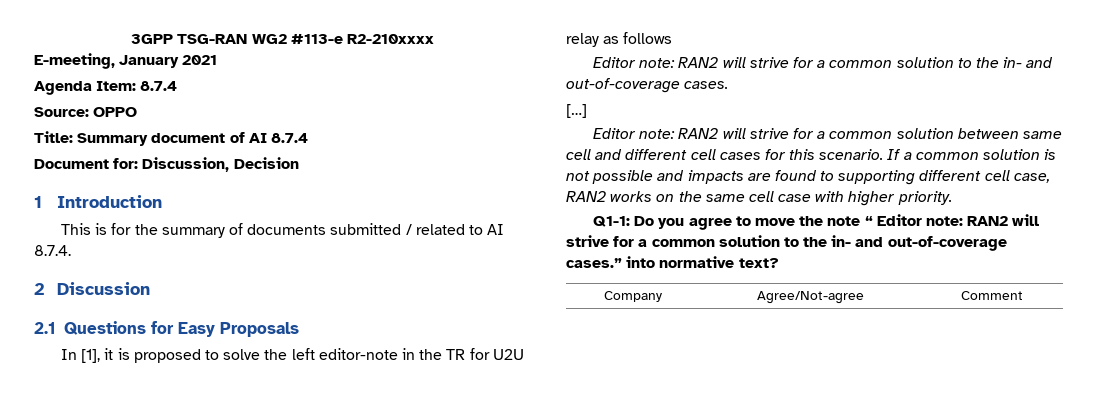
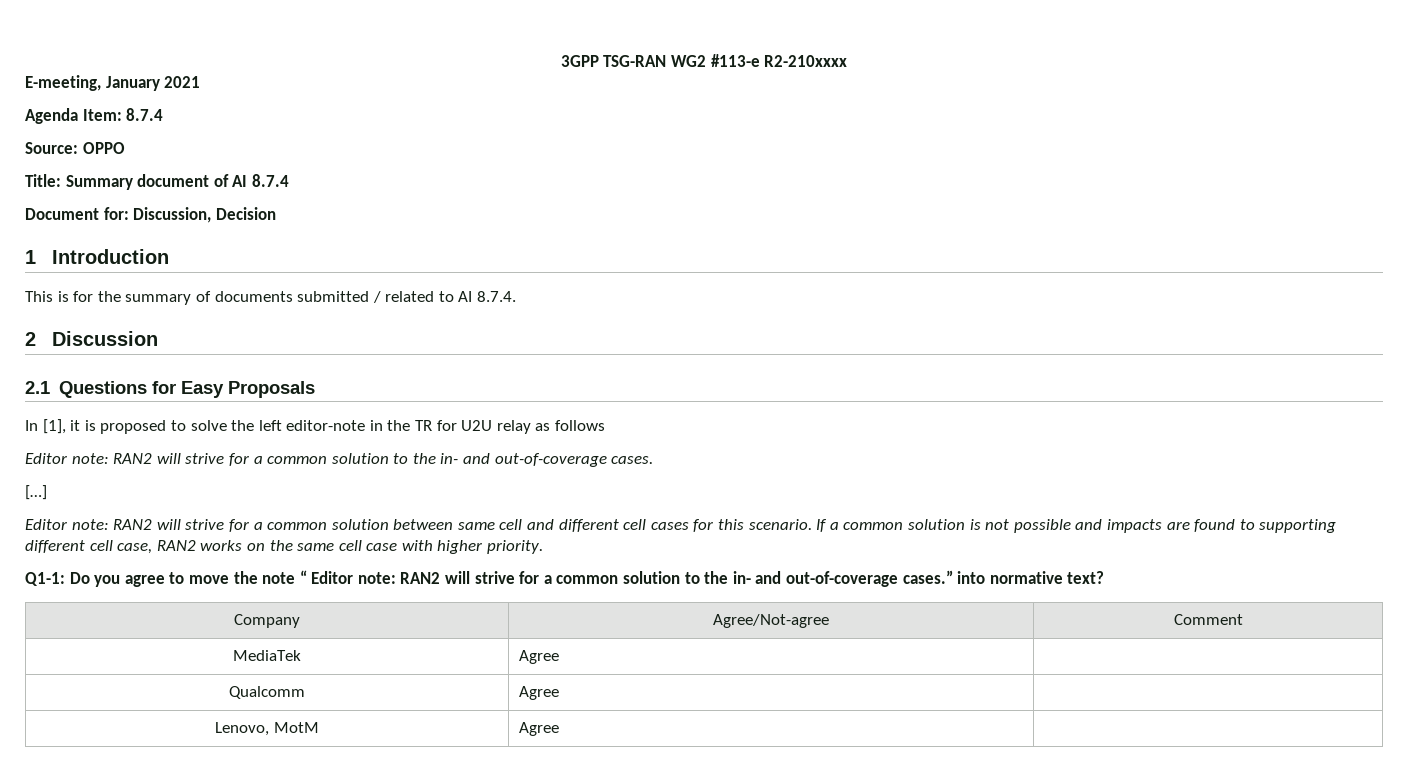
(1023, 295) none -> [233,650,301,661] [519,650,560,664] [229,686,305,699] [519,686,560,700] [215,722,319,736] [519,722,560,736] // MediaTek | Agree | // Qualcomm | Agree | // Lenovo, MotM | Agree |

